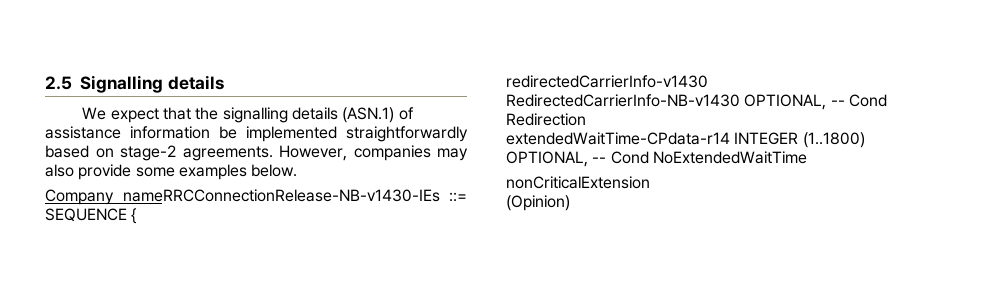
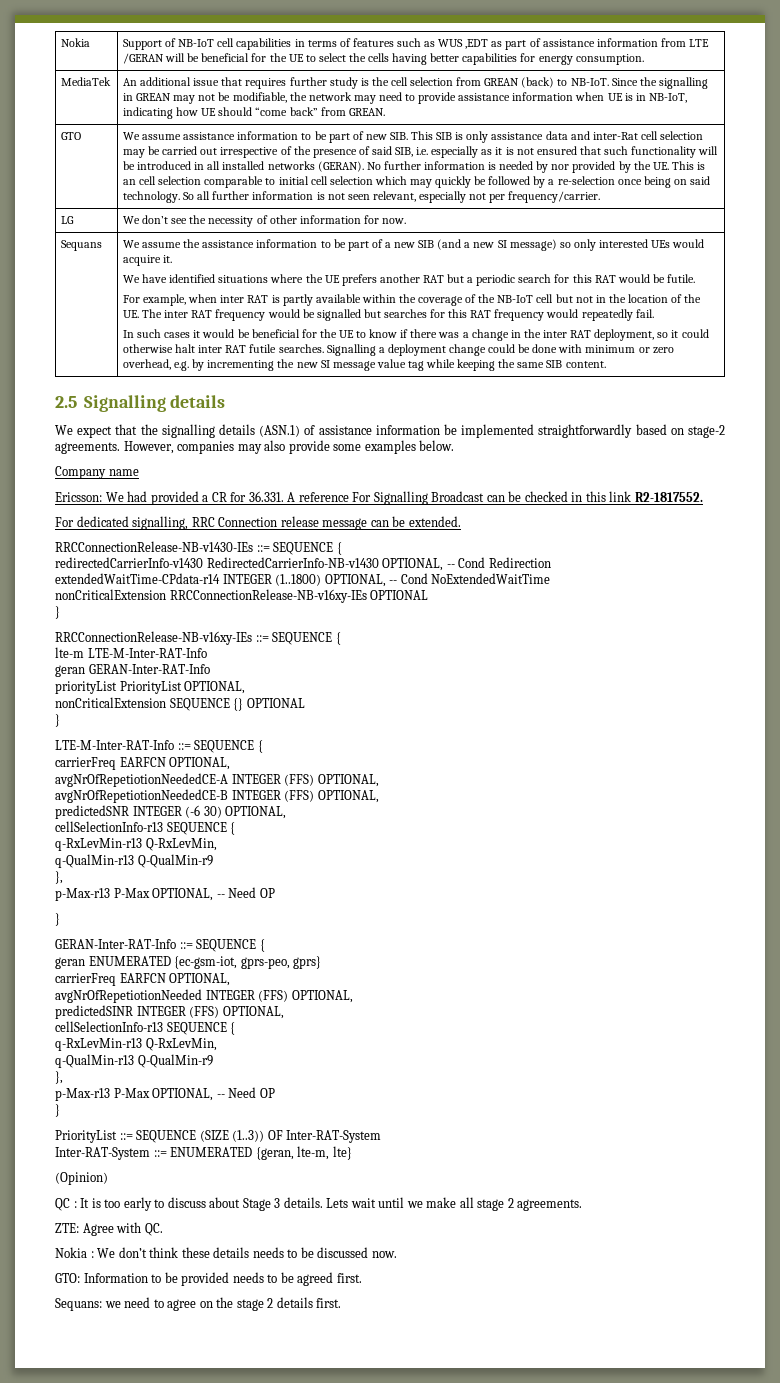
(45, 83) none -> [61,38,91,47] [123,38,710,50] [123,53,644,65] [61,77,112,86] [123,77,708,89] [123,92,687,104] [123,107,385,119] [61,132,82,140] [123,131,704,143] [123,146,719,158] [123,161,706,173] [123,176,711,188] [123,191,601,203] [61,216,75,224] [123,215,406,227] [61,240,103,251] [123,239,705,251] [123,255,173,266] [123,274,696,286] [123,294,702,306] [123,309,654,321] [123,329,709,341] [123,344,674,356] [123,359,606,371] Nokia | Support of NB-IoT cell capabilities in terms of features such as WUS ,EDT as part of assistance information from LTE /GERAN will be beneficial for the UE to select the cells having better capabilities for energy consumption. // MediaTek | An additional issue that requires further study is the cell selection from GREAN (back) to NB-IoT. Since the signalling in GREAN may not be modifiable, the network may need to provide assistance information when UE is in NB-IoT, indicating how UE should “come back” from GREAN. // GTO | We assume assistance information to be part of new SIB. This SIB is only assistance data and inter-Rat cell selection may be carried out irrespective of the presence of said SIB, i.e. especially as it is not ensured that such functionality will be introduced in all installed networks (GERAN). No further information is needed by nor provided by the UE. This is an cell selection comparable to initial cell selection which may quickly be followed by a re-selection once being on said technology. So all further information is not seen relevant, especially not per frequency/carrier. // LG | We don’t see the necessity of other information for now. // Sequans | We assume the assistance information to be part of a new SIB (and a new SI message) so only interested UEs would acquire it. // We have identified situations where the UE prefers another RAT but a periodic search for this RAT would be futile. // For example, when inter RAT is partly available within the coverage of the NB-IoT cell but not in the location of the UE. The inter RAT frequency would be signalled but searches for this RAT frequency would repeatedly fail. // In such cases it would be beneficial for the UE to know if there was a change in the inter RAT deployment, so it could otherwise halt inter RAT futile searches. Signalling a deployment change could be done with minimum or zero overhead, e.g. by incrementing the new SI message value tag while keeping the same SIB content. //
[122,189,440,202] nameRRCConnectionRelease-NB-v1430-IEs -> [108,469,139,476] [55,491,703,505] [55,516,461,530] [55,541,253,552] name // Ericsson: We had provided a CR for 36.331. A reference For Signalling Broadcast can be checked in this link R2-1817552. // For dedicated signalling, RRC Connection release message can be extended. // RRCConnectionRelease-NB-v1430-IEs
[506,195,570,211] // (Opinion) -> [169,589,429,603] [55,606,60,619] [55,631,341,645] [55,647,207,658] [55,664,210,677] [55,681,246,694] [55,697,305,711] [55,714,60,727] [55,740,263,753] [55,757,231,770] [55,773,379,787] [55,789,379,803] [55,805,287,819] [55,821,236,835] [55,838,217,851] [55,854,213,868] [55,871,63,884] [55,887,275,901] [55,913,60,926] [55,939,265,952] [55,956,322,969] [55,973,231,986] [55,989,353,1003] [55,1005,284,1019] [55,1021,236,1035] [55,1038,217,1051] [55,1054,213,1068] [55,1071,63,1084] [55,1087,275,1101] [55,1104,60,1117] [55,1130,382,1143] [55,1146,352,1160] [55,1172,108,1185] [55,1197,583,1211] [55,1222,163,1236] [55,1247,397,1258] [55,1272,362,1286] [55,1297,342,1311] RRCConnectionRelease-NB-v16xy-IEs OPTIONAL // } // RRCConnectionRelease-NB-v16xy-IEs ::= SEQUENCE { // lte-m LTE-M-Inter-RAT-Info // geran GERAN-Inter-RAT-Info // priorityList PriorityList OPTIONAL, // nonCriticalExtension SEQUENCE {} OPTIONAL // } // LTE-M-Inter-RAT-Info ::= SEQUENCE { // carrierFreq EARFCN OPTIONAL, // avgNrOfRepetiotionNeededCE-A INTEGER (FFS) OPTIONAL, // avgNrOfRepetiotionNeededCE-B INTEGER (FFS) OPTIONAL, // predictedSNR INTEGER (-6 30) OPTIONAL, // cellSelectionInfo-r13 SEQUENCE { // q-RxLevMin-r13 Q-RxLevMin, // q-QualMin-r13 Q-QualMin-r9 // }, // p-Max-r13 P-Max OPTIONAL, -- Need OP // } // GERAN-Inter-RAT-Info ::= SEQUENCE { // geran ENUMERATED {ec-gsm-iot, gprs-peo, gprs} // carrierFreq EARFCN OPTIONAL, // avgNrOfRepetiotionNeeded INTEGER (FFS) OPTIONAL, // predictedSINR INTEGER (FFS) OPTIONAL, // cellSelectionInfo-r13 SEQUENCE { // q-RxLevMin-r13 Q-RxLevMin, // q-QualMin-r13 Q-QualMin-r9 // }, // p-Max-r13 P-Max OPTIONAL, -- Need OP // } // PriorityList ::= SEQUENCE (SIZE (1..3)) OF Inter-RAT-System // Inter-RAT-System ::= ENUMERATED {geran, lte-m, lte} // (Opinion) // QC : It is too early to discuss about Stage 3 details. Lets wait until we make all stage 2 agreements. // ZTE: Agree with QC. // Nokia : We don’t think these details needs to be discussed now. // GTO: Information to be provided needs to be agreed first. // Sequans: we need to agree on the stage 2 details first.

